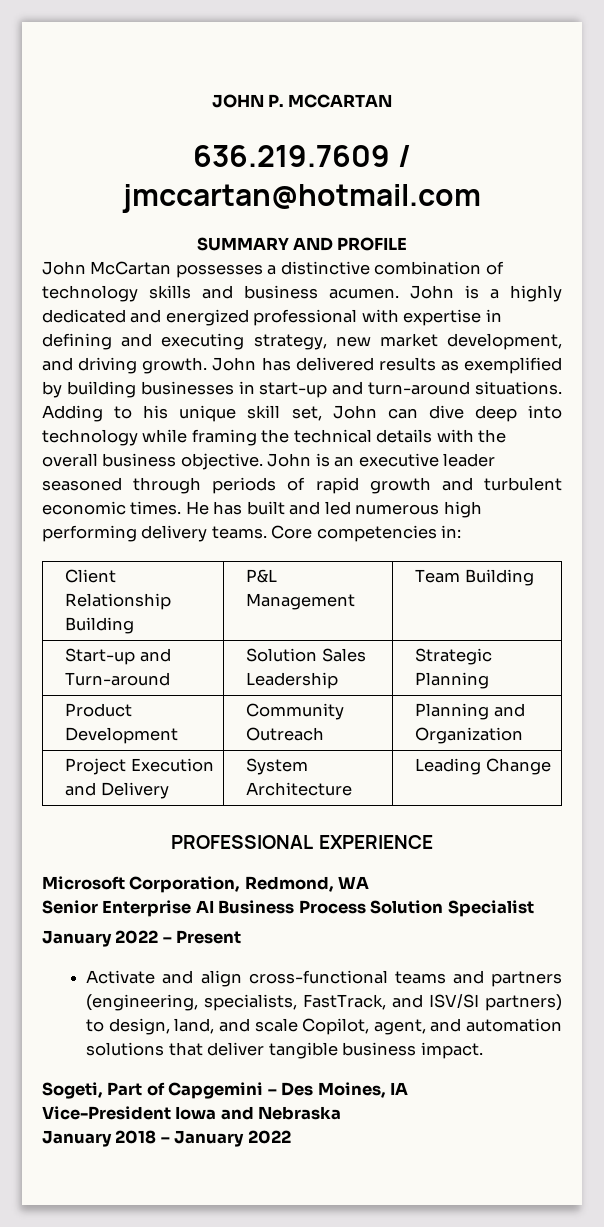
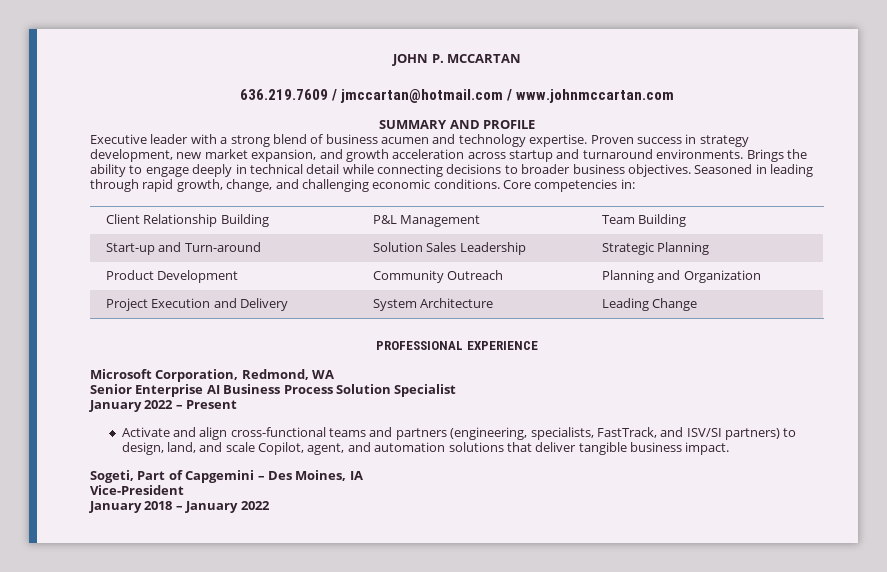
(481, 198) none -> [507,89,675,103] / www.johnmccartan.com
[42,261,504,278] [42,285,562,302] [42,309,502,326] [42,333,562,350] [42,357,562,374] [42,381,563,398] [42,405,563,422] [42,429,507,446] [42,453,496,470] [42,477,563,494] [42,501,482,518] [42,525,267,542] John McCartan possesses a distinctive combination of technology skills and business acumen. John is a highly dedicated and energized professional with expertise in defining and executing strategy, new market development, and driving growth. John has delivered results as exemplified by building businesses in start-up and turn-around situations. Adding to his unique skill set, John can dive deep into technology while framing the technical details with the overall business objective. John is an executive leader seasoned through periods of rapid growth and turbulent economic times. He has built and led numerous high performing delivery teams. -> [90,134,749,147] [90,149,807,162] [90,164,813,177] [90,179,500,192] Executive leader with a strong blend of business acumen and technology expertise. Proven success in strategy development, new market expansion, and growth acceleration across startup and turnaround environments. Brings the ability to engage deeply in technical detail while connecting decisions to broader business objectives. Seasoned in leading through rapid growth, change, and challenging economic conditions.
[175,1106,342,1120] Iowa and Nebraska -> (184, 490) none

